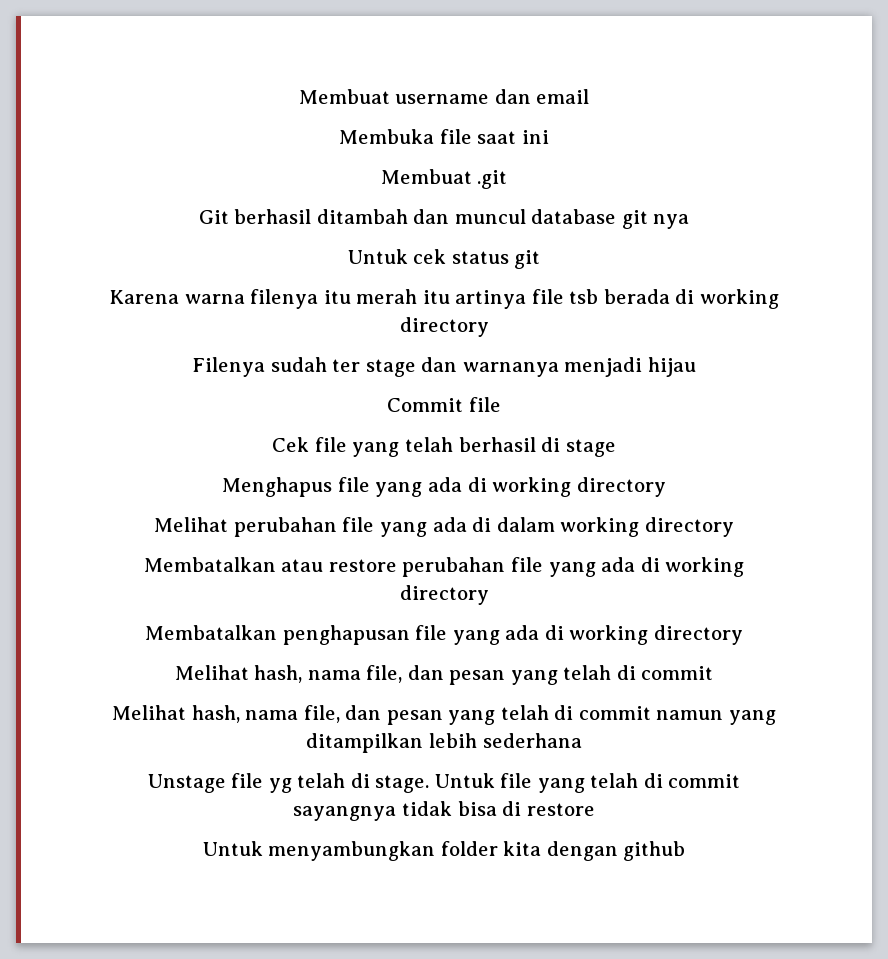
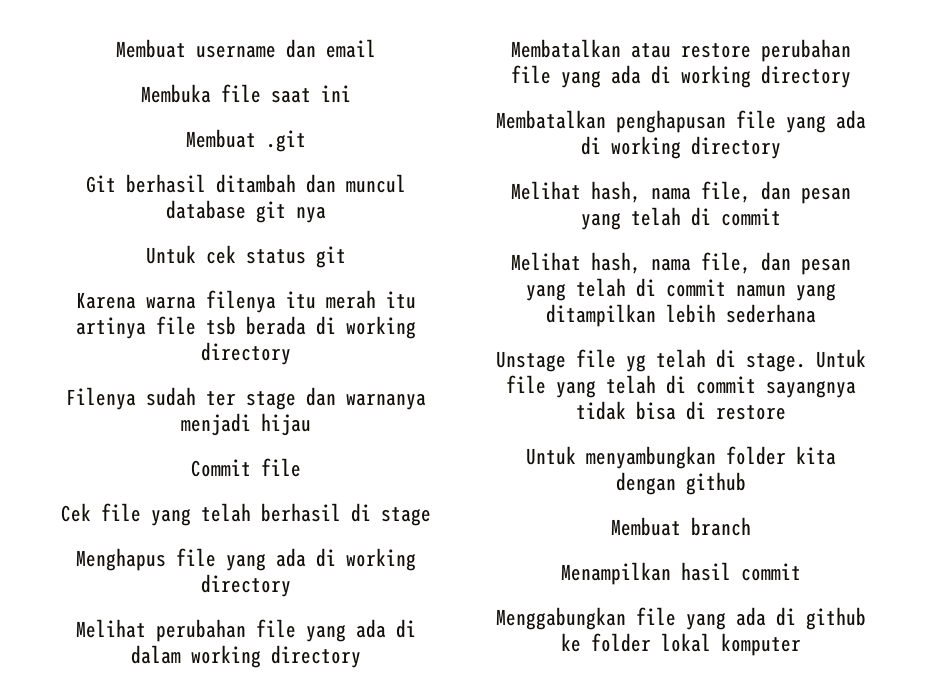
(686, 851) none -> [610,517,751,536] [560,562,801,585] [495,607,866,630] [560,633,801,656] // Membuat branch // Menampilkan hasil commit // Menggabungkan file yang ada di github ke folder lokal komputer

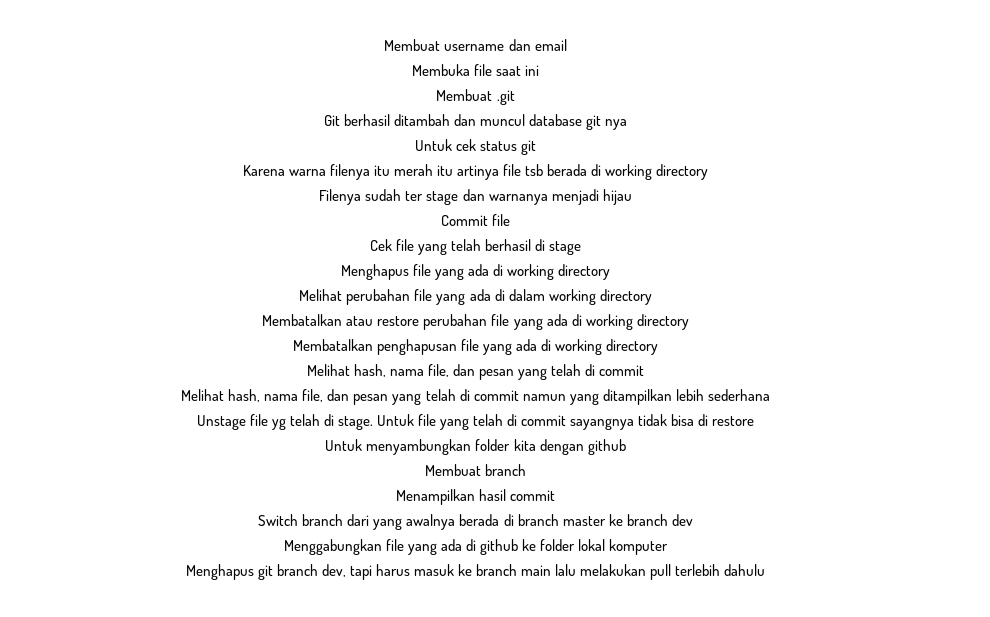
(801, 572) none -> [258,514,693,530] // Switch branch dari yang awalnya berada di branch master ke branch dev
(801, 644) none -> [185,564,766,580] // Menghapus git branch dev, tapi harus masuk ke branch main lalu melakukan pull terlebih dahulu

